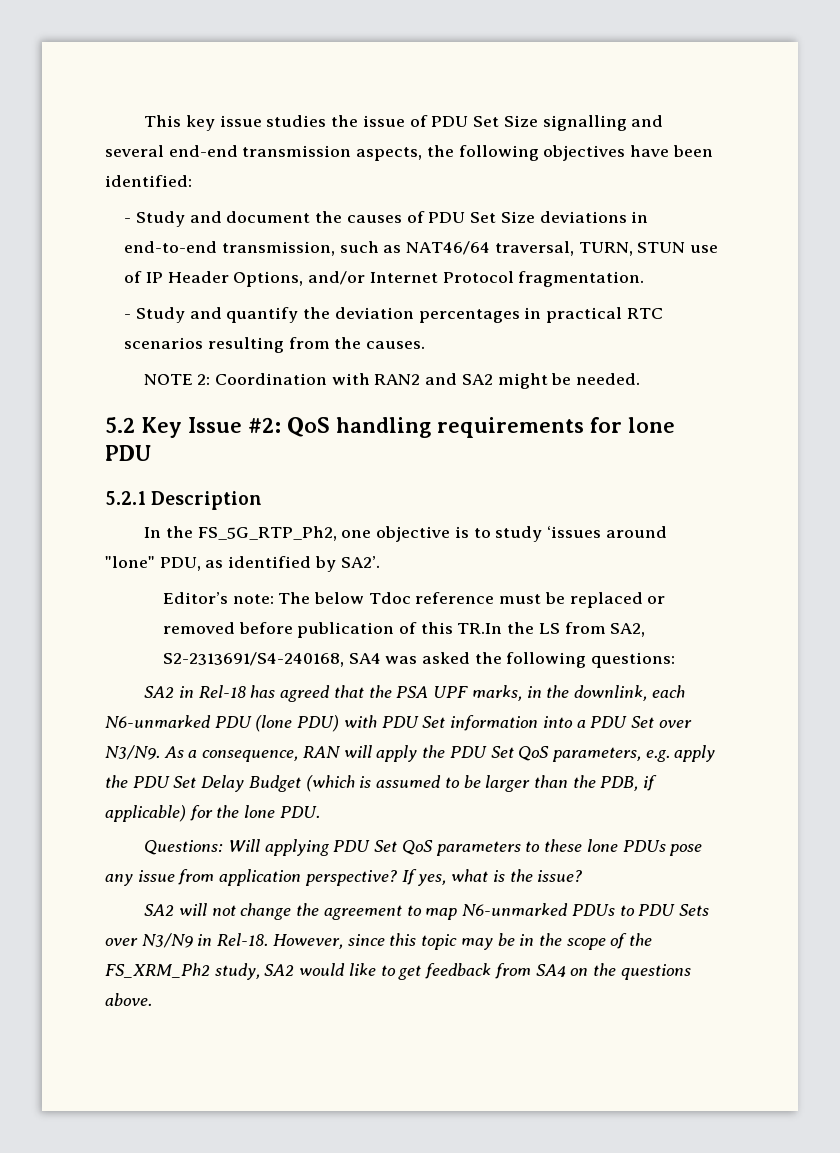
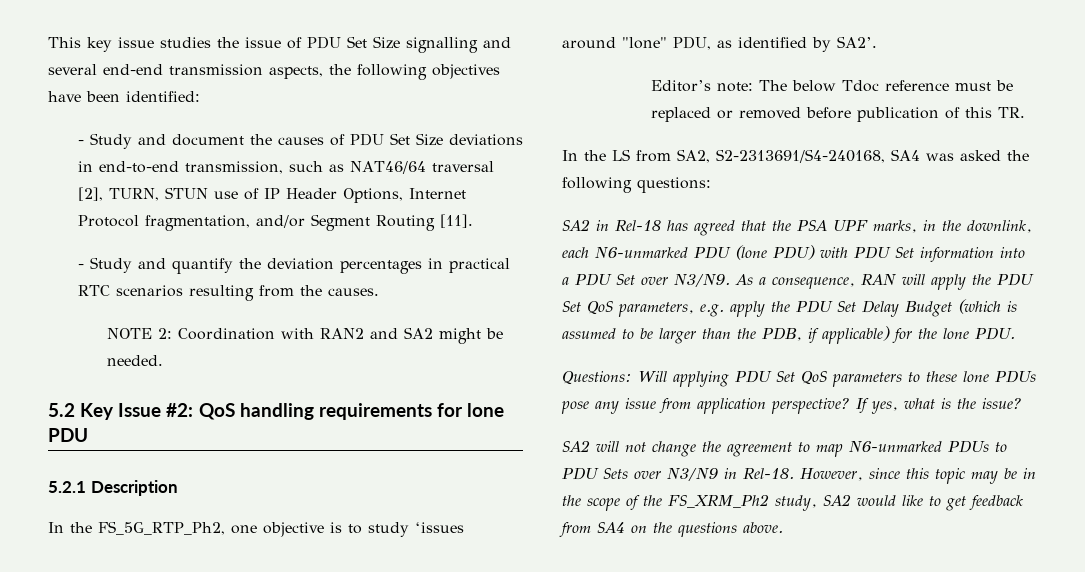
[494,241,574,256] traversal, -> [431,161,494,172] [77,187,103,201] traversal [2],
[308,271,366,285] and/or -> (403, 195) none
[518,271,645,287] fragmentation. -> [144,214,473,231] fragmentation, and/or Segment Routing [11].
[457,623,503,634] TR.In -> [998,107,1026,118] [562,150,578,161] TR. // In

